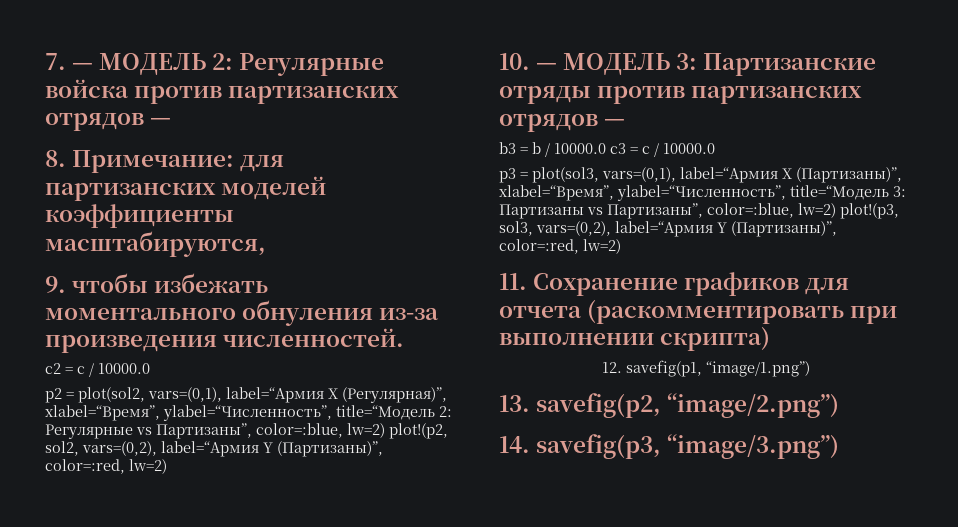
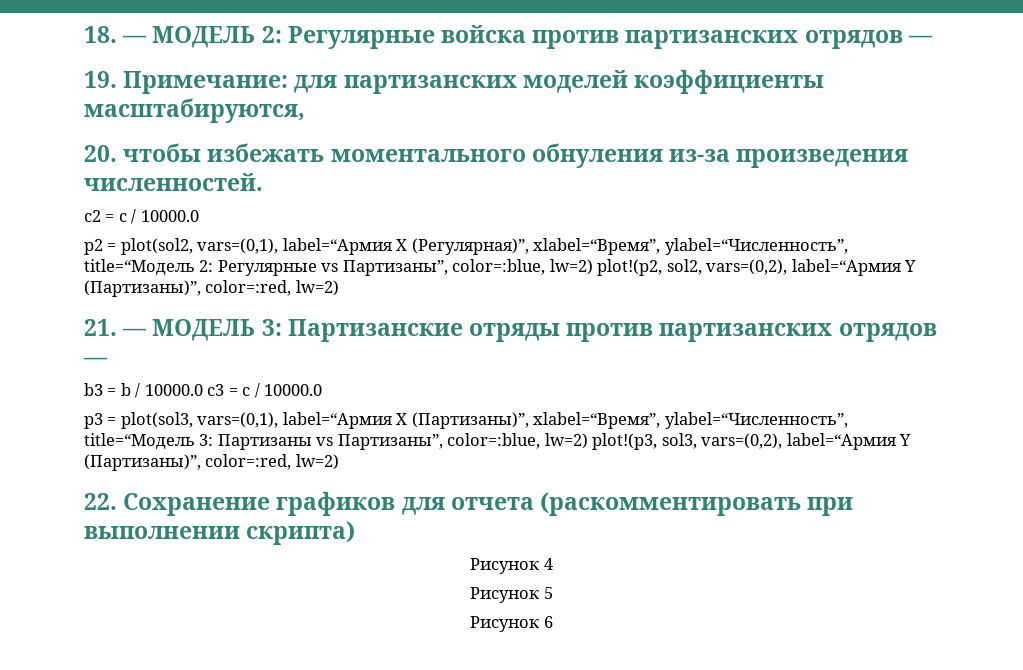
[45,53,66,70] 7. -> [84,26,117,43] 18.
[45,150,66,167] 8. -> [84,71,117,88] 19.
[45,276,66,293] 9. -> [84,145,117,162] 20.
[499,53,530,70] 10. -> [84,319,117,336] 21.
[499,273,527,290] 11. -> [84,493,117,510] 22.
[602,360,810,377] [499,393,840,418] [499,434,840,459] 12. savefig(p1, “image/1.png”) // 13. savefig(p2, “image/2.png”) // 14. savefig(p3, “image/3.png”) -> [470,558,553,574] [470,587,553,603] [470,616,553,632] Рисунок 4 // Рисунок 5 // Рисунок 6

